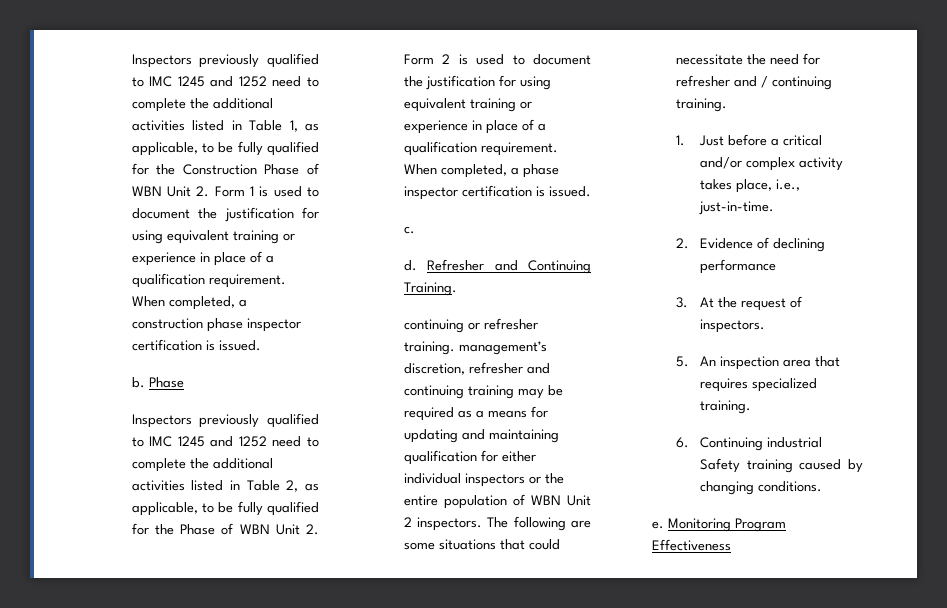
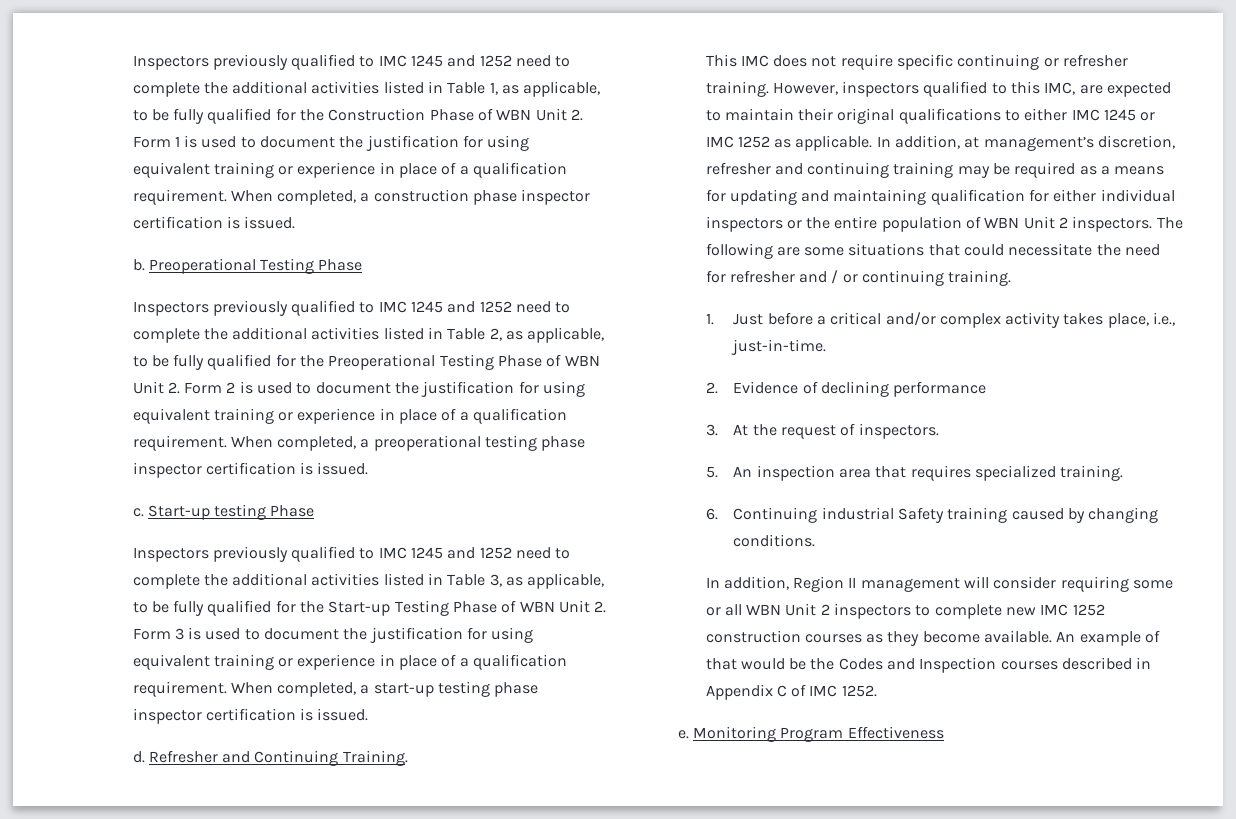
(145, 382) none -> [148,258,315,274] Preoperational Testing
(175, 529) none -> [328,354,494,370] Preoperational Testing
(519, 171) none -> [373,435,538,451] preoperational testing
(415, 230) none -> [147,504,315,520] [132,546,571,562] [132,573,605,589] [132,600,607,616] [132,627,534,643] [132,654,568,670] [132,681,539,697] [132,708,369,724] Start-up testing Phase // Inspectors previously qualified to IMC 1245 and 1252 need to complete the additional activities listed in Table 3, as applicable, to be fully qualified for the Start-up Testing Phase of WBN Unit 2. Form 3 is used to document the justification for using equivalent training or experience in place of a qualification requirement. When completed, a start-up testing phase inspector certification is issued.
[403,318,538,333] [403,341,455,355] continuing or refresher training. -> [705,54,1129,70] [705,81,1172,97] [705,108,1156,124] [705,135,980,151] This IMC does not require specific continuing or refresher training. However, inspectors qualified to this IMC, are expected to maintain their original qualifications to either IMC 1245 or IMC 1252 as applicable. In addition, at
(768, 82) none -> [842,274,858,283] or
(822, 486) none -> [705,576,1174,592] [705,603,1105,619] [705,630,1161,646] [705,657,1152,673] [705,684,877,700] // In addition, Region II management will consider requiring some or all WBN Unit 2 inspectors to complete new IMC 1252 construction courses as they become available. An example of that would be the Codes and Inspection courses described in Appendix C of IMC 1252.

